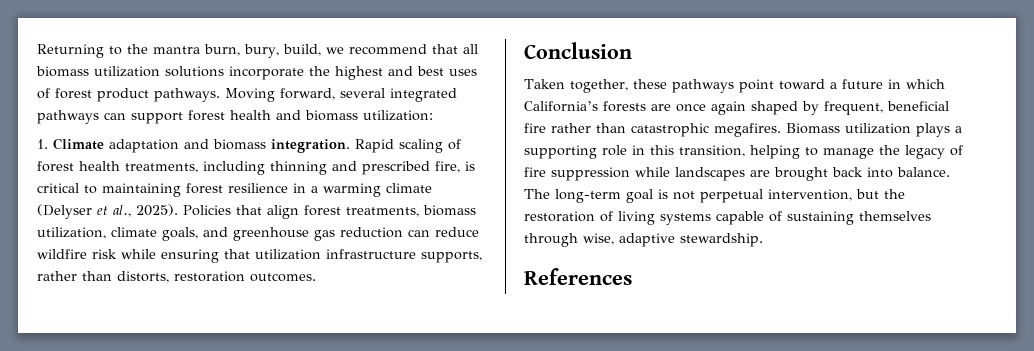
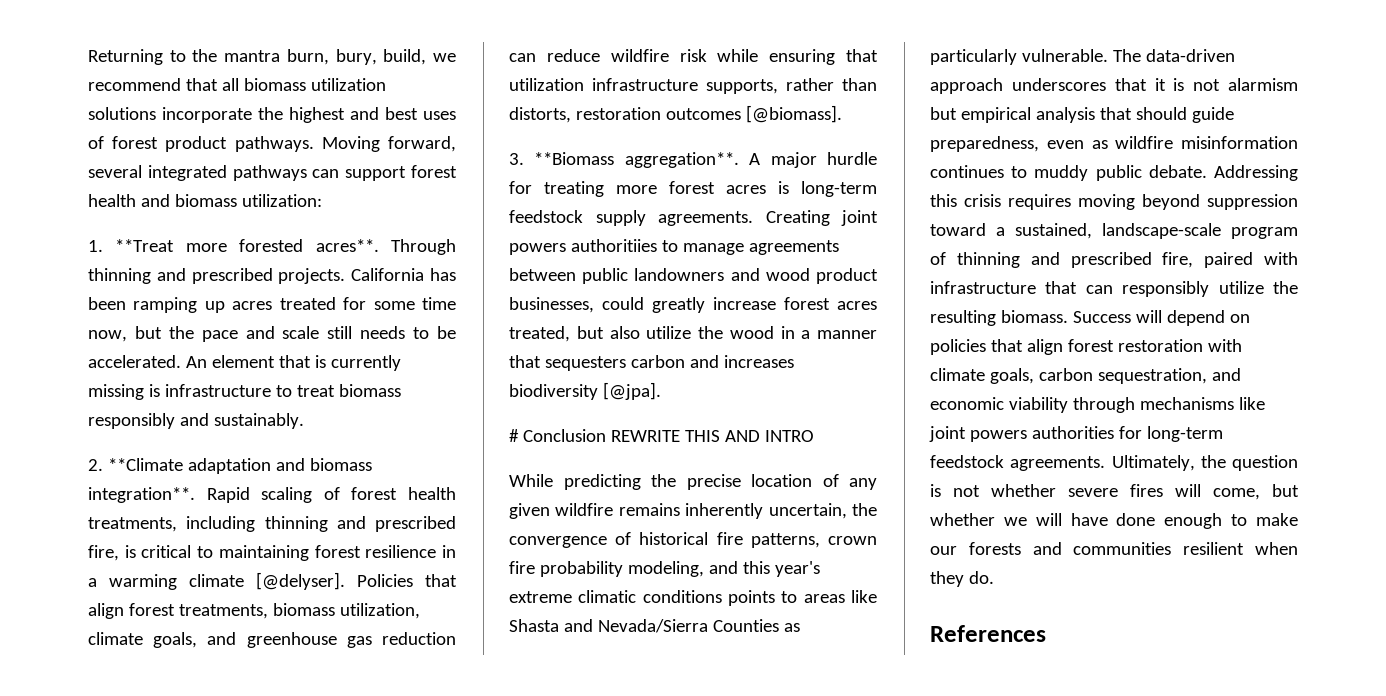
[53,138,104,150] Climate -> [115,239,456,255] [88,268,456,284] [88,297,457,313] [88,326,457,342] [88,355,401,371] [88,384,401,400] [88,413,304,429] [88,458,183,471] **Treat more forested acres**. Through thinning and prescribed projects. California has been ramping up acres treated for some time now, but the pace and scale still needs to be accelerated. An element that is currently missing is infrastructure to treat biomass responsibly and sustainably. // 2. **Climate
[271,139,350,153] integration. -> [88,487,195,503] integration**.
[37,204,178,219] (Delyser et al., 2025). -> [256,572,345,590] [@delyser].
[250,273,316,282] [524,42,632,59] [524,79,945,93] [524,101,949,115] [524,123,962,137] [524,145,963,159] [524,167,950,181] [524,189,905,203] [524,211,931,225] [524,233,763,247] outcomes. // Conclusion // Taken together, these pathways point toward a future in which California’s forests are once again shaped by frequent, beneficial fire rather than catastrophic megafires. Biomass utilization plays a supporting role in this transition, helping to manage the legacy of fire suppression while landscapes are brought back into balance. The long-term goal is not perpetual intervention, but the restoration of living systems capable of sustaining themselves through wise, adaptive stewardship. -> [665,105,842,123] [509,152,877,168] [509,181,877,197] [509,210,878,226] [509,239,839,255] [509,268,878,284] [509,297,877,313] [509,326,877,342] [509,355,794,371] [509,382,661,400] [509,429,814,442] [509,474,877,490] [509,503,877,519] [509,532,877,548] [509,561,820,577] [509,590,877,606] [509,619,800,633] [930,49,1235,65] [930,78,1298,94] [930,107,1234,123] [930,136,1298,152] [930,165,1298,181] [930,194,1298,210] [930,223,1298,239] [930,252,1298,268] [930,281,1298,297] [930,310,1250,326] [930,339,1242,355] [930,368,1241,384] [930,397,1265,413] [929,426,1223,442] [930,455,1298,471] [930,484,1299,500] [930,513,1298,529] [930,542,1298,555] [930,571,994,587] outcomes [@biomass]. // 3. **Biomass aggregation**. A major hurdle for treating more forest acres is long-term feedstock supply agreements. Creating joint powers authoritiies to manage agreements between public landowners and wood product businesses, could greatly increase forest acres treated, but also utilize the wood in a manner that sequesters carbon and increases biodiversity [@jpa]. // # Conclusion REWRITE THIS AND INTRO // While predicting the precise location of any given wildfire remains inherently uncertain, the convergence of historical fire patterns, crown fire probability modeling, and this year's extreme climatic conditions points to areas like Shasta and Nevada/Sierra Counties as particularly vulnerable. The data-driven approach underscores that it is not alarmism but empirical analysis that should guide preparedness, even as wildfire misinformation continues to muddy public debate. Addressing this crisis requires moving beyond suppression toward a sustained, landscape-scale program of thinning and prescribed fire, paired with infrastructure that can responsibly utilize the resulting biomass. Success will depend on policies that align forest restoration with climate goals, carbon sequestration, and economic viability through mechanisms like joint powers authorities for long-term feedstock agreements. Ultimately, the question is not whether severe fires will come, but whether we will have done enough to make our forests and communities resilient when they do.

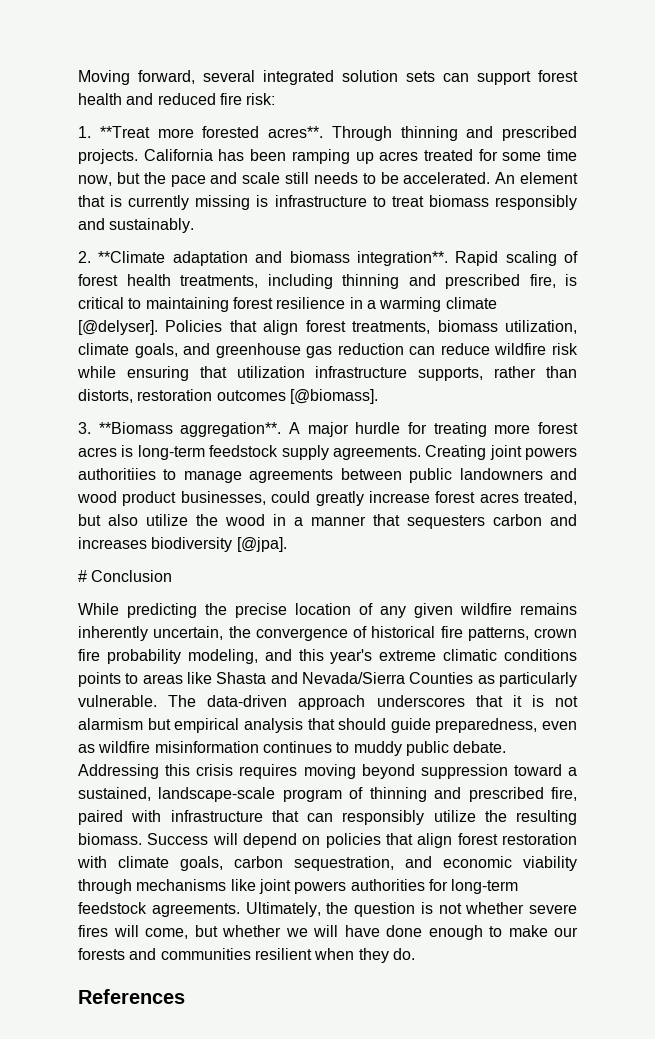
[88,49,457,65] [88,78,386,91] [88,107,456,123] [88,136,314,152] Returning to the mantra burn, bury, build, we recommend that all biomass utilization solutions incorporate the highest and best uses of forest product pathways. -> (78, 77) none
[232,165,307,181] pathways -> [342,70,435,82] solution sets
[174,194,322,207] biomass utilization: -> [157,93,276,105] reduced fire risk:
[610,430,814,442] REWRITE THIS AND INTRO -> (173, 576) none

